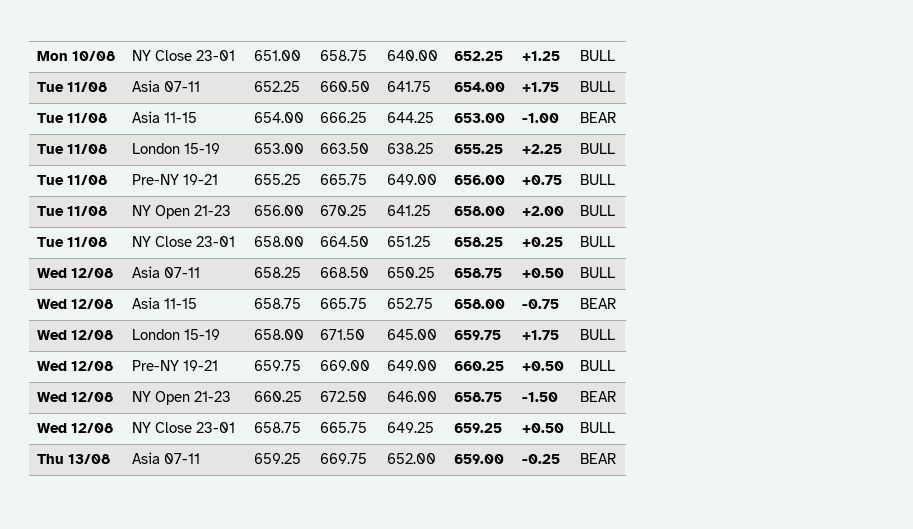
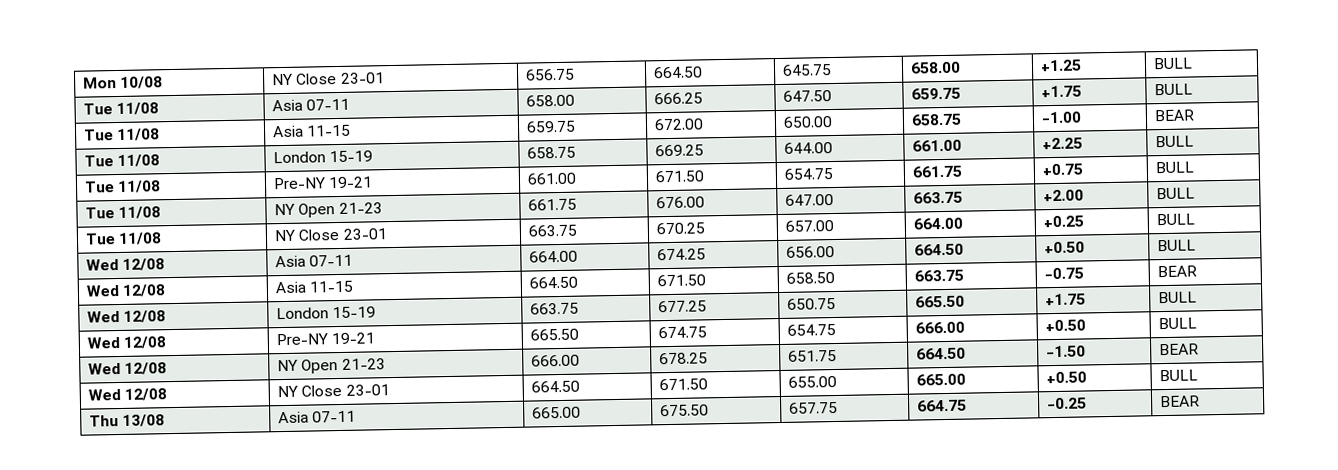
[253,50,301,61] [319,50,367,61] [386,50,438,61] [453,51,503,61] 651.00 | 658.75 | 640.00 | 652.25 -> [525,68,576,81] [653,66,704,79] [782,64,833,76] [910,61,962,74] 656.75 | 664.50 | 645.75 | 658.00
[253,81,300,92] [319,81,370,92] [386,81,431,92] [453,82,505,92] 652.25 | 660.50 | 641.75 | 654.00 -> [526,94,576,107] [654,92,704,105] [783,90,833,102] [911,87,962,100] 658.00 | 666.25 | 647.50 | 659.75
[253,112,304,123] [319,112,367,123] [386,112,434,123] [453,113,505,123] 654.00 | 666.25 | 644.25 | 653.00 -> [526,120,577,133] [654,118,705,131] [783,116,834,128] [911,113,963,126] 659.75 | 672.00 | 650.00 | 658.75
[253,143,304,154] [319,143,369,154] [386,143,434,154] [453,144,503,154] 653.00 | 663.50 | 638.25 | 655.25 -> [527,146,577,159] [655,144,705,157] [784,142,834,154] [912,139,963,152] 658.75 | 669.25 | 644.00 | 661.00
[253,174,301,185] [319,174,367,185] [386,174,437,185] [453,175,505,185] 655.25 | 665.75 | 649.00 | 656.00 -> [527,172,578,185] [655,170,706,183] [784,167,835,180] [912,165,963,178] 661.00 | 671.50 | 654.75 | 661.75
[253,205,304,216] [319,205,367,216] [386,205,431,216] [453,206,505,216] 656.00 | 670.25 | 641.25 | 658.00 -> [528,198,578,211] [656,196,706,209] [785,193,835,206] [913,191,964,204] 661.75 | 676.00 | 647.00 | 663.75
[253,236,304,247] [319,236,369,247] [386,236,431,247] [453,237,503,247] 658.00 | 664.50 | 651.25 | 658.25 -> [528,224,578,237] [656,222,706,235] [785,219,835,232] [913,217,964,230] 663.75 | 670.25 | 657.00 | 664.00
[253,267,301,278] [319,267,369,278] [386,267,435,278] [453,268,502,278] 658.25 | 668.50 | 650.25 | 658.75 -> [529,250,579,263] [657,248,707,261] [786,245,836,258] [914,243,965,256] 664.00 | 674.25 | 656.00 | 664.50
[253,298,301,309] [319,298,367,309] [386,298,433,309] [453,299,505,309] 658.75 | 665.75 | 652.75 | 658.00 -> [529,276,579,289] [657,274,707,287] [786,271,836,284] [914,269,965,282] 664.50 | 671.50 | 658.50 | 663.75
[253,329,304,340] [319,329,365,340] [386,329,437,340] [453,330,501,340] 658.00 | 671.50 | 645.00 | 659.75 -> [530,302,580,315] [658,300,708,313] [787,297,837,310] [915,295,966,308] 663.75 | 677.25 | 650.75 | 665.50
[253,360,301,371] [319,360,370,371] [386,360,437,371] [453,361,504,371] 659.75 | 669.00 | 649.00 | 660.25 -> [530,328,580,341] [658,326,708,339] [787,323,837,336] [915,321,966,334] 665.50 | 674.75 | 654.75 | 666.00
[253,391,302,402] [319,391,367,402] [386,391,437,402] [453,392,502,402] 660.25 | 672.50 | 646.00 | 658.75 -> [531,354,581,367] [659,352,709,365] [788,349,838,362] [916,347,967,360] 666.00 | 678.25 | 651.75 | 664.50
[253,422,301,433] [319,422,367,433] [386,422,434,433] [453,423,502,433] 658.75 | 665.75 | 649.25 | 659.25 -> [531,380,581,393] [659,378,709,391] [788,375,838,388] [916,373,967,386] 664.50 | 671.50 | 655.00 | 665.00
[253,453,301,464] [319,453,367,464] [386,453,436,464] [453,454,504,464] 659.25 | 669.75 | 652.00 | 659.00 -> [532,406,582,419] [660,404,710,417] [789,401,839,414] [917,399,968,412] 665.00 | 675.50 | 657.75 | 664.75

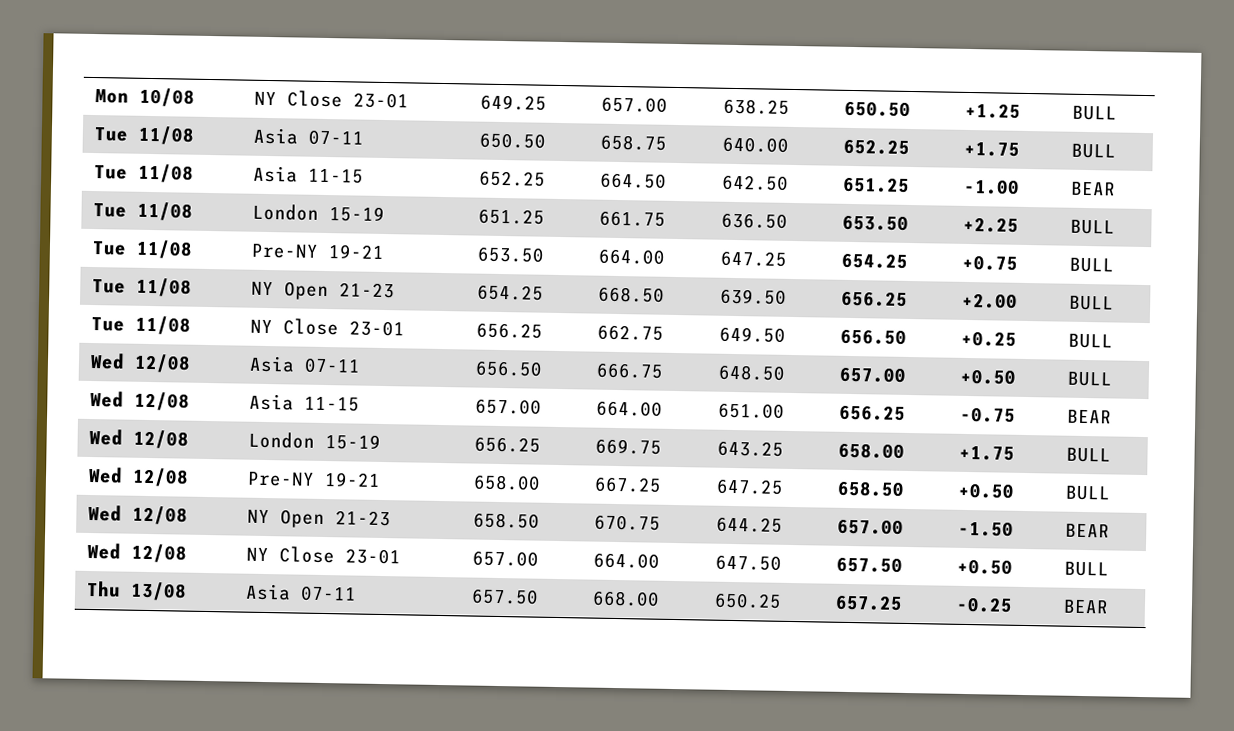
[525,68,576,81] [653,66,704,79] [782,64,833,76] [910,61,962,74] 656.75 | 664.50 | 645.75 | 658.00 -> [480,94,548,111] [601,96,669,113] [723,98,791,115] [844,100,912,117] 649.25 | 657.00 | 638.25 | 650.50
[526,94,576,107] [654,92,704,105] [783,90,833,102] [911,87,962,100] 658.00 | 666.25 | 647.50 | 659.75 -> [479,132,547,149] [600,134,668,151] [722,136,790,153] [843,138,911,155] 650.50 | 658.75 | 640.00 | 652.25
[526,120,577,133] [654,118,705,131] [783,116,834,128] [911,113,963,126] 659.75 | 672.00 | 650.00 | 658.75 -> [479,170,547,187] [600,172,668,189] [722,174,790,191] [843,176,911,193] 652.25 | 664.50 | 642.50 | 651.25
[527,146,577,159] [655,144,705,157] [784,142,834,154] [912,139,963,152] 658.75 | 669.25 | 644.00 | 661.00 -> [478,208,546,225] [599,210,667,227] [721,212,789,229] [842,214,910,231] 651.25 | 661.75 | 636.50 | 653.50
[527,172,578,185] [655,170,706,183] [784,167,835,180] [912,165,963,178] 661.00 | 671.50 | 654.75 | 661.75 -> [477,246,546,263] [598,248,666,265] [720,250,788,267] [841,252,909,269] 653.50 | 664.00 | 647.25 | 654.25
[528,198,578,211] [656,196,706,209] [785,193,835,206] [913,191,964,204] 661.75 | 676.00 | 647.00 | 663.75 -> [477,284,545,301] [598,286,666,303] [720,288,788,305] [841,290,909,307] 654.25 | 668.50 | 639.50 | 656.25
[528,224,578,237] [656,222,706,235] [785,219,835,232] [913,217,964,230] 663.75 | 670.25 | 657.00 | 664.00 -> [476,322,544,339] [597,324,665,341] [719,326,787,343] [840,328,908,345] 656.25 | 662.75 | 649.50 | 656.50
[529,250,579,263] [657,248,707,261] [786,245,836,258] [914,243,965,256] 664.00 | 674.25 | 656.00 | 664.50 -> [475,360,544,377] [596,362,665,379] [718,364,787,381] [839,366,908,383] 656.50 | 666.75 | 648.50 | 657.00
[529,276,579,289] [657,274,707,287] [786,271,836,284] [914,269,965,282] 664.50 | 671.50 | 658.50 | 663.75 -> [475,398,543,415] [596,400,664,417] [718,402,786,419] [839,404,907,421] 657.00 | 664.00 | 651.00 | 656.25
[530,302,580,315] [658,300,708,313] [787,297,837,310] [915,295,966,308] 663.75 | 677.25 | 650.75 | 665.50 -> [474,436,542,453] [595,438,663,455] [717,440,785,457] [838,442,906,459] 656.25 | 669.75 | 643.25 | 658.00
[530,328,580,341] [658,326,708,339] [787,323,837,336] [915,321,966,334] 665.50 | 674.75 | 654.75 | 666.00 -> [473,474,542,491] [594,476,663,493] [716,478,785,495] [837,480,906,497] 658.00 | 667.25 | 647.25 | 658.50
[531,354,581,367] [659,352,709,365] [788,349,838,362] [916,347,967,360] 666.00 | 678.25 | 651.75 | 664.50 -> [473,512,541,529] [594,514,662,531] [716,516,784,533] [837,518,905,535] 658.50 | 670.75 | 644.25 | 657.00
[531,380,581,393] [659,378,709,391] [788,375,838,388] [916,373,967,386] 664.50 | 671.50 | 655.00 | 665.00 -> [472,550,540,567] [593,552,661,569] [715,554,783,571] [836,556,904,573] 657.00 | 664.00 | 647.50 | 657.50
[532,406,582,419] [660,404,710,417] [789,401,839,414] [917,399,968,412] 665.00 | 675.50 | 657.75 | 664.75 -> [471,588,540,605] [592,590,661,607] [714,592,783,609] [835,594,904,611] 657.50 | 668.00 | 650.25 | 657.25

